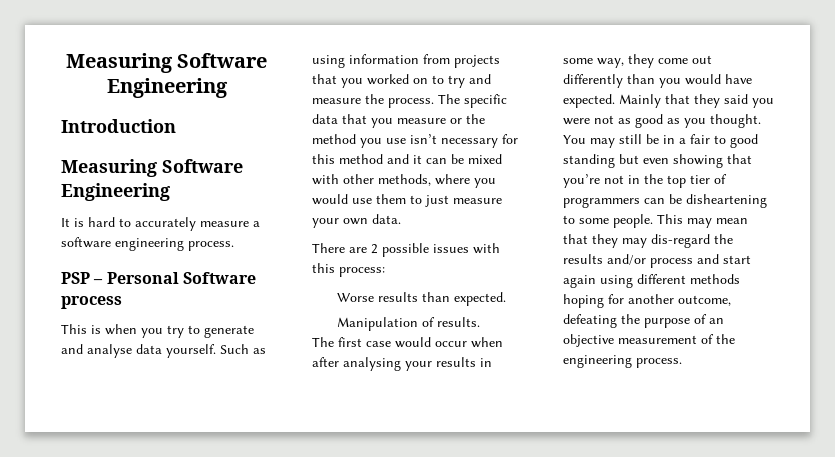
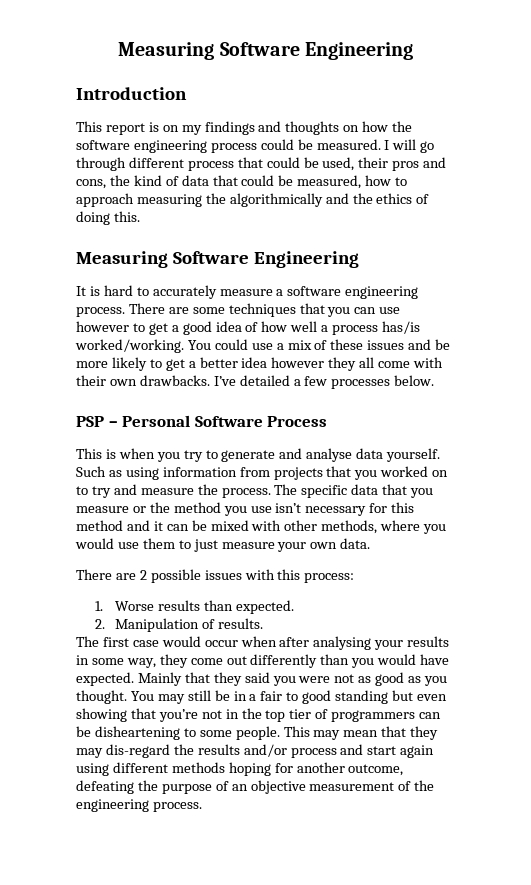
(176, 126) none -> [76,121,413,135] [76,139,435,153] [76,157,447,171] [76,175,408,189] [76,193,430,207] [76,211,140,225] // This report is on my findings and thoughts on how the software engineering process could be measured. I will go through different process that could be used, their pros and cons, the kind of data that could be measured, how to approach measuring the algorithmically and the ethics of doing this.
(234, 246) none -> [128,303,401,317] [76,321,421,335] [75,339,451,353] [76,357,444,371] [76,375,435,389] There are some techniques that you can use however to get a good idea of how well a process has/is worked/working. You could use a mix of these issues and be more likely to get a better idea however they all come with their own drawbacks. I’ve detailed a few processes below.
[61,296,122,309] process -> [267,416,328,427] Process
(385, 272) none -> [95,601,104,611] 1.
(506, 299) none -> [95,619,106,629] 2.

